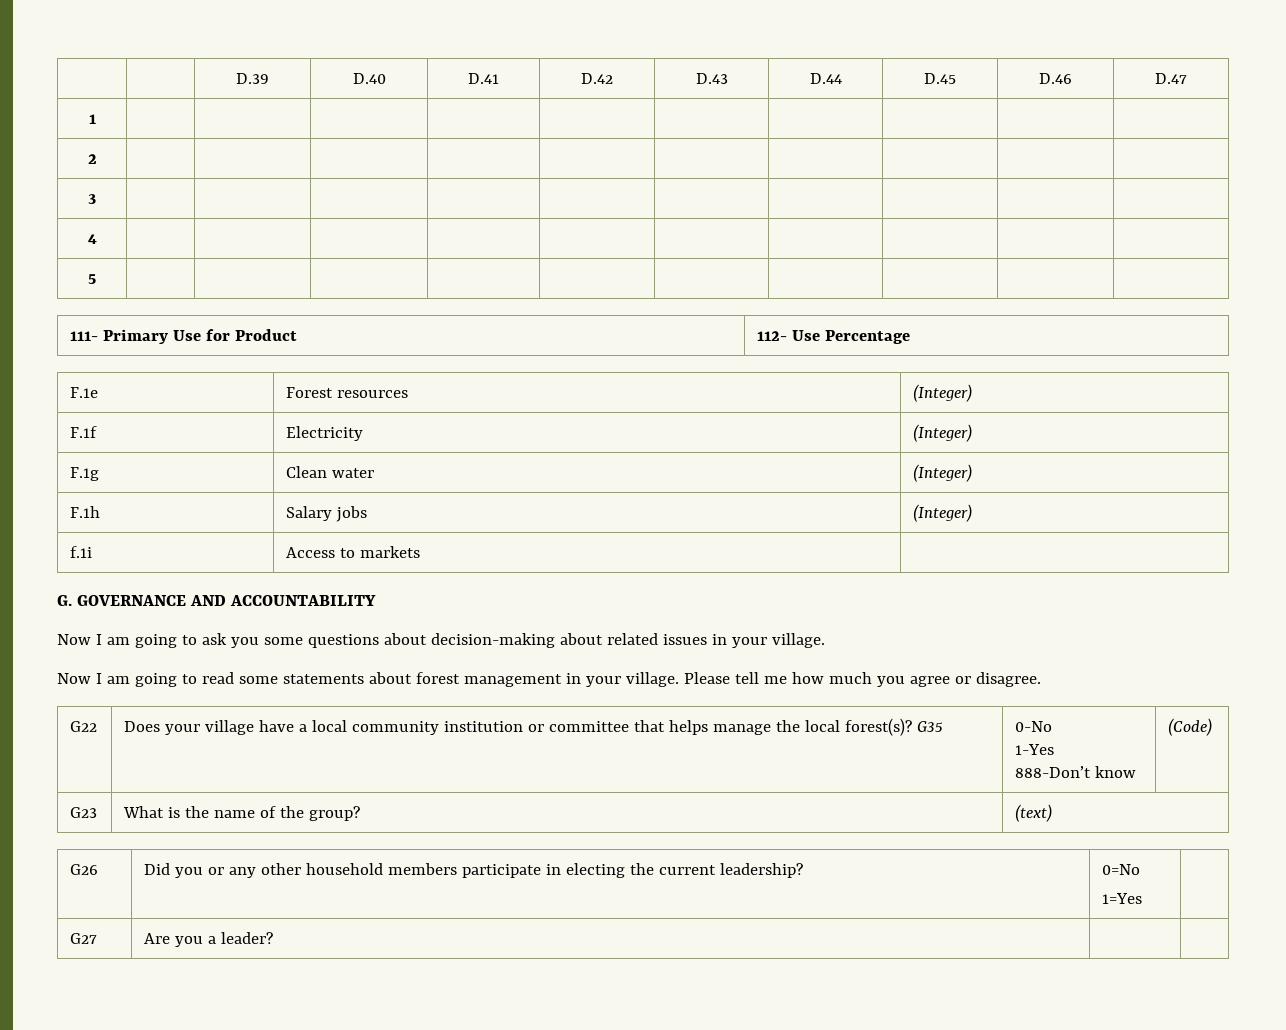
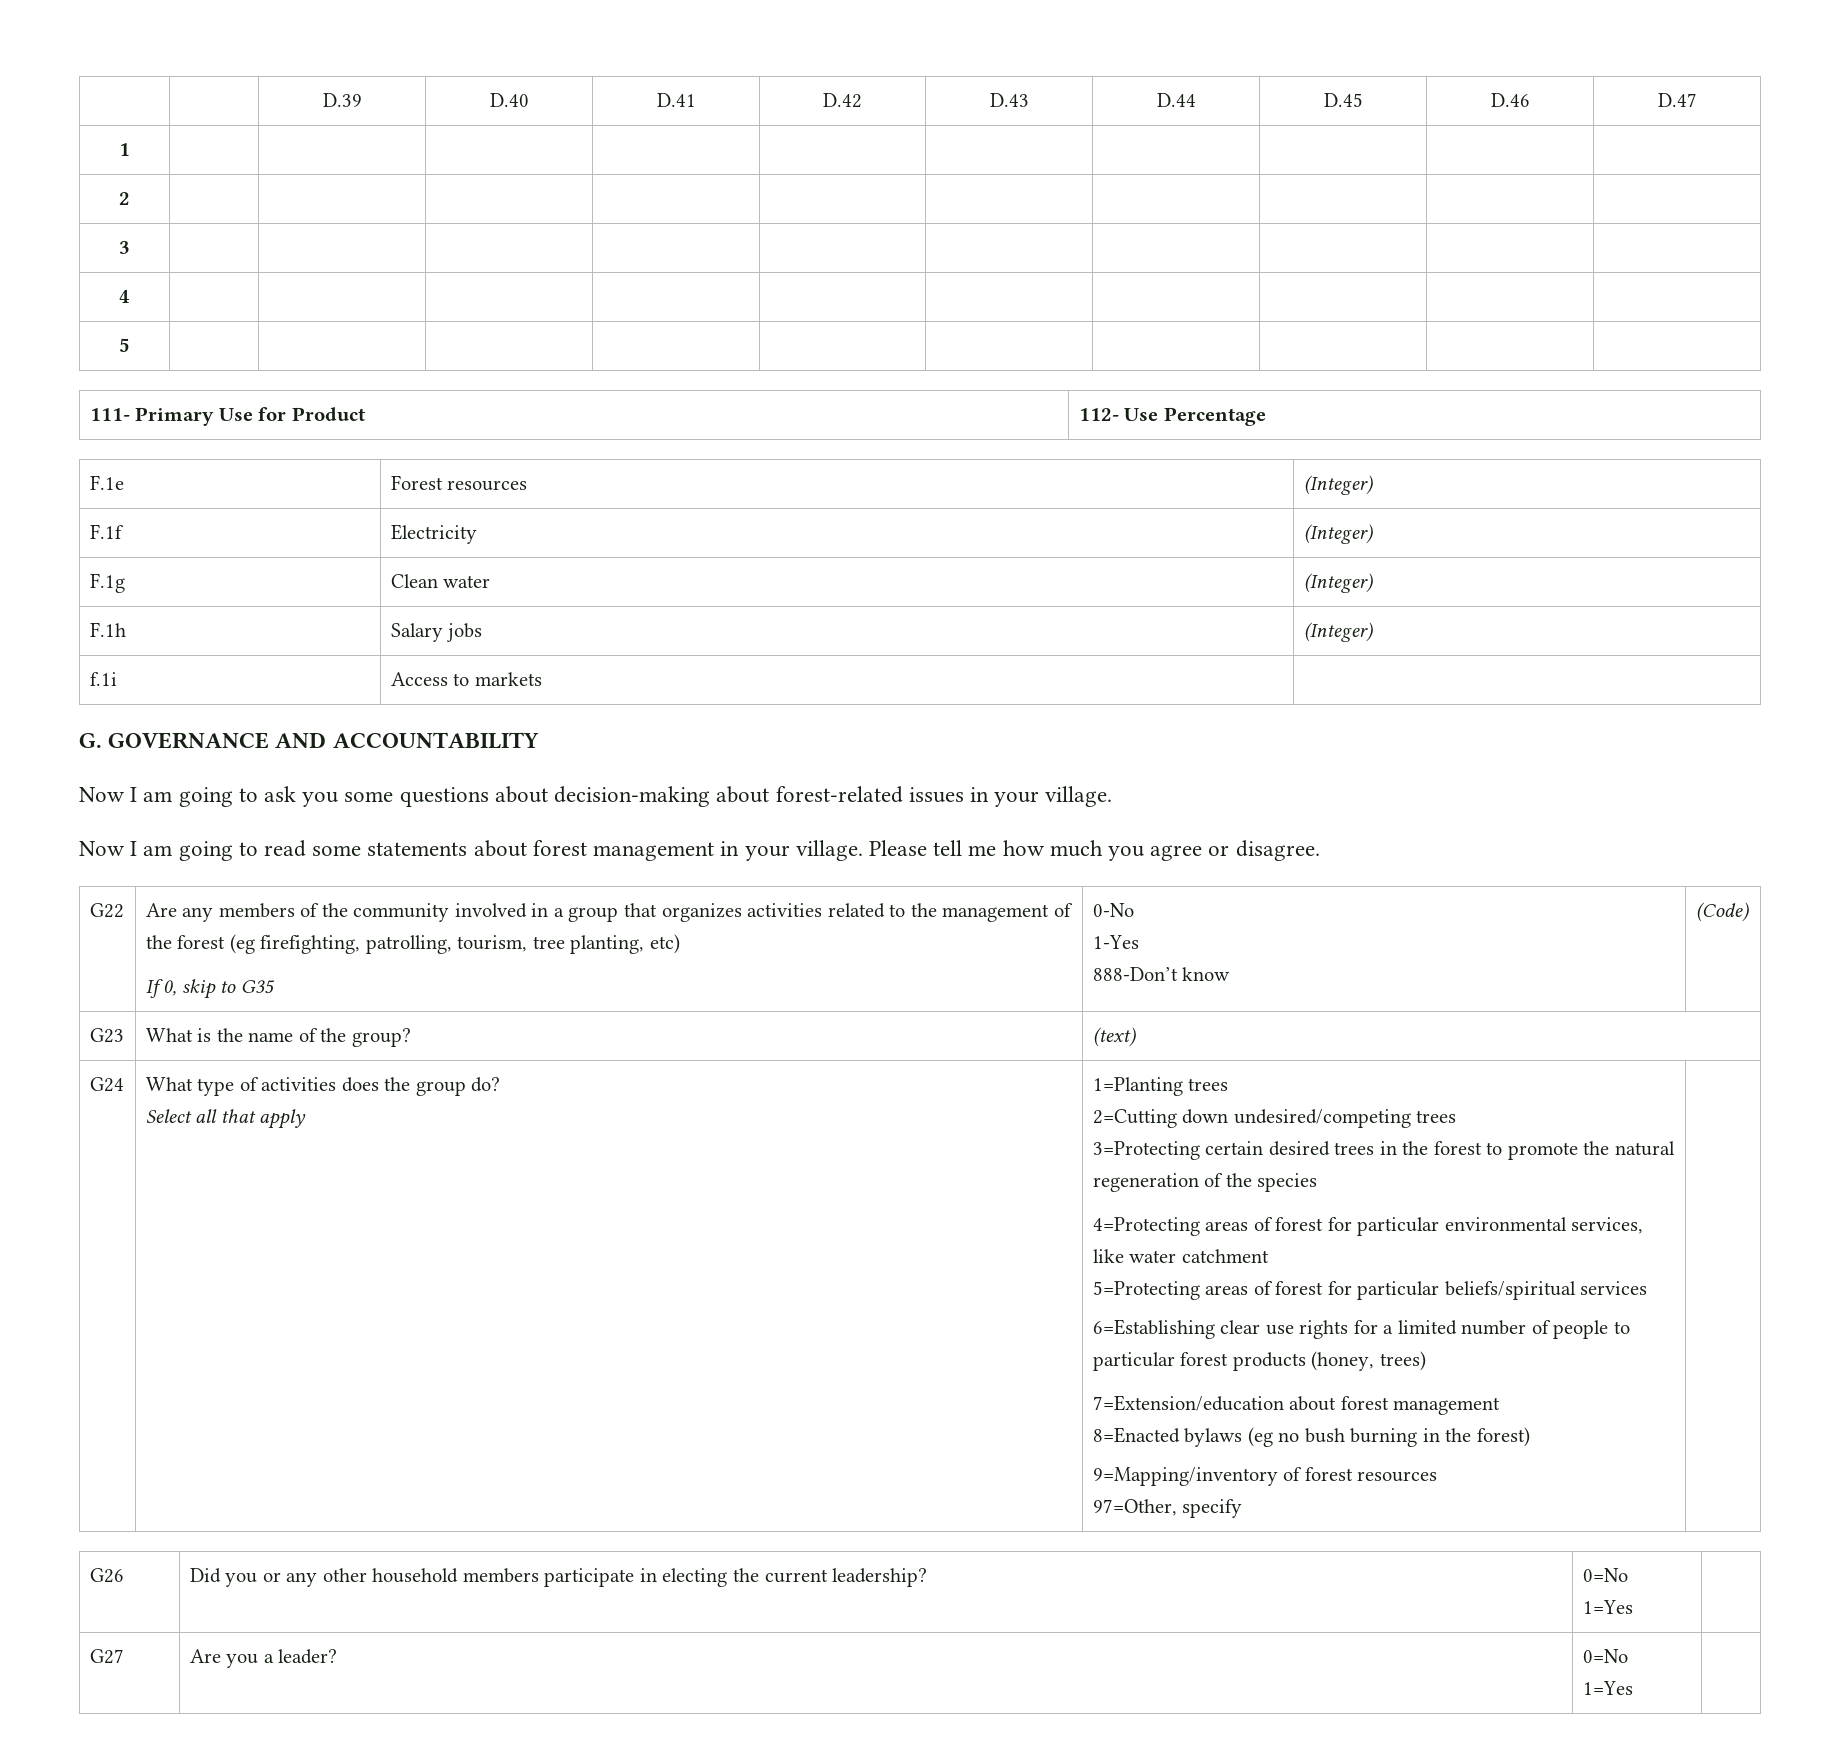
[606,633,658,645] related -> [775,786,903,803] forest-related
[123,718,912,736] Does your village have a local community institution or committee that helps manage the local forest(s)? -> [145,903,1073,922] [145,934,680,954] [145,979,237,999] Are any members of the community involved in a group that organizes activities related to the management of the forest (eg firefighting, patrolling, tourism, tree planting, etc) // If 0, skip to
(1052, 813) none -> [89,1077,124,1092] [145,1077,501,1096] [145,1109,307,1129] [1092,1077,1229,1096] [1092,1109,1457,1128] [1092,1141,1675,1160] [1092,1173,1318,1192] [1092,1217,1644,1236] [1092,1249,1269,1263] [1092,1281,1648,1300] [1092,1319,1630,1339] [1092,1351,1426,1371] [1092,1395,1501,1415] [1092,1427,1530,1447] [1092,1467,1438,1486] [1092,1499,1243,1518] // G24 | What type of activities does the group do? // Select all that apply | 1=Planting trees // 2=Cutting down undesired/competing trees // 3=Protecting certain desired trees in the forest to promote the natural regeneration of the species // 4=Protecting areas of forest for particular environmental services, like water catchment // 5=Protecting areas of forest for particular beliefs/spiritual services // 6=Establishing clear use rights for a limited number of people to particular forest products (honey, trees) // 7=Extension/education about forest management // 8=Enacted bylaws (eg no bush burning in the forest) // 9=Mapping/inventory of forest resources // 97=Other, specify |
(273, 938) none -> [1582,1649,1628,1663] [1582,1681,1633,1695] 0=No // 1=Yes

